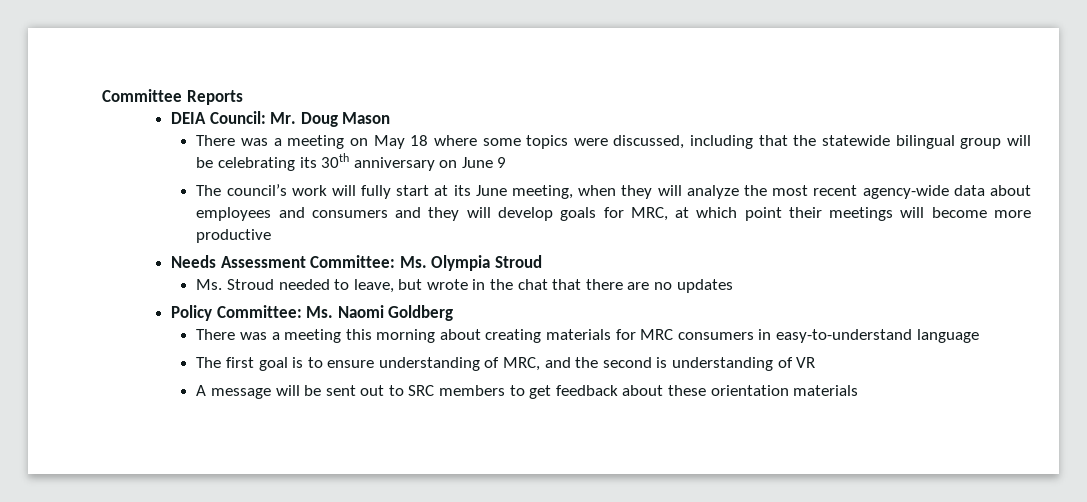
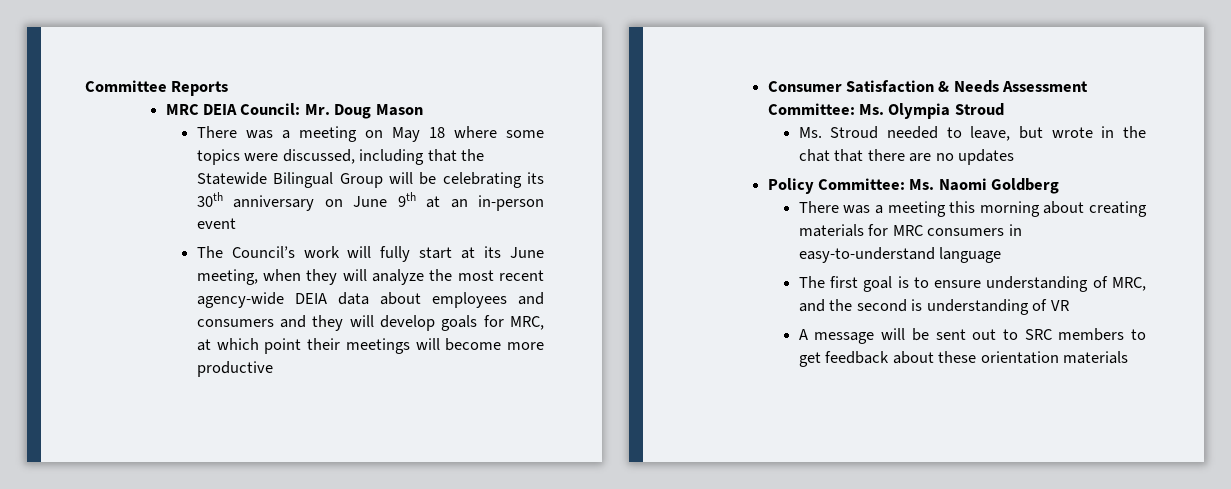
(243, 97) none -> [165,104,199,115] MRC
[822,135,1002,149] statewide bilingual group -> [196,172,383,188] Statewide Bilingual Group
[497,157,507,168] [196,184,287,196] 9 // The council’s -> [397,192,544,211] [196,218,236,229] [196,246,295,258] 9th at an in-person event // The Council’s
(949, 192) none -> [294,293,327,304] DEIA
(272, 236) none -> [767,80,950,93] Consumer Satisfaction &

